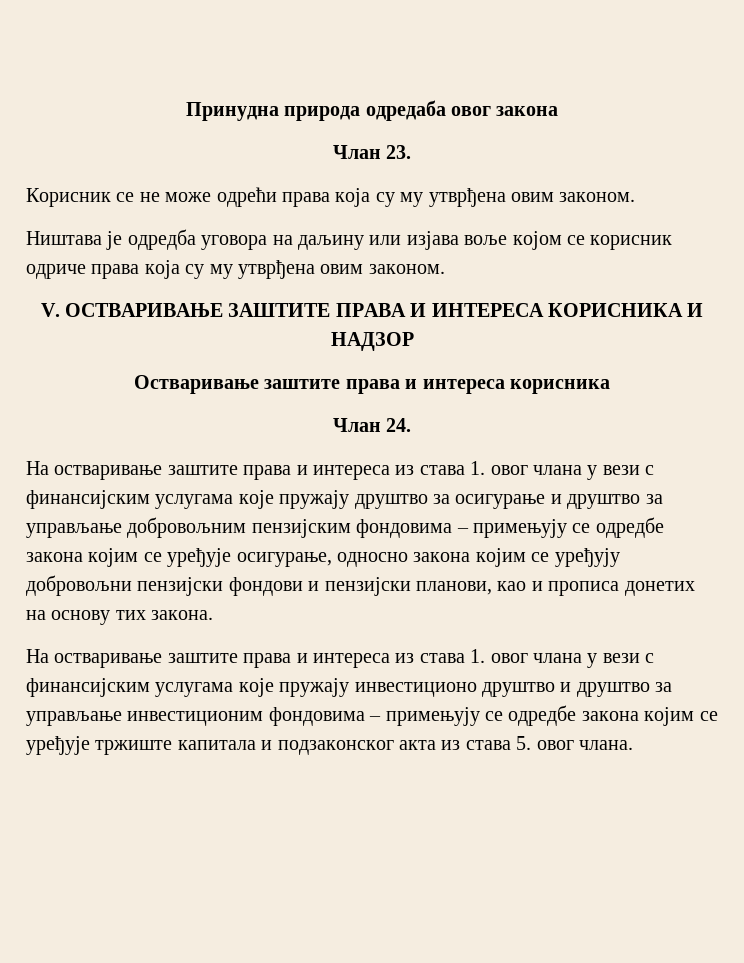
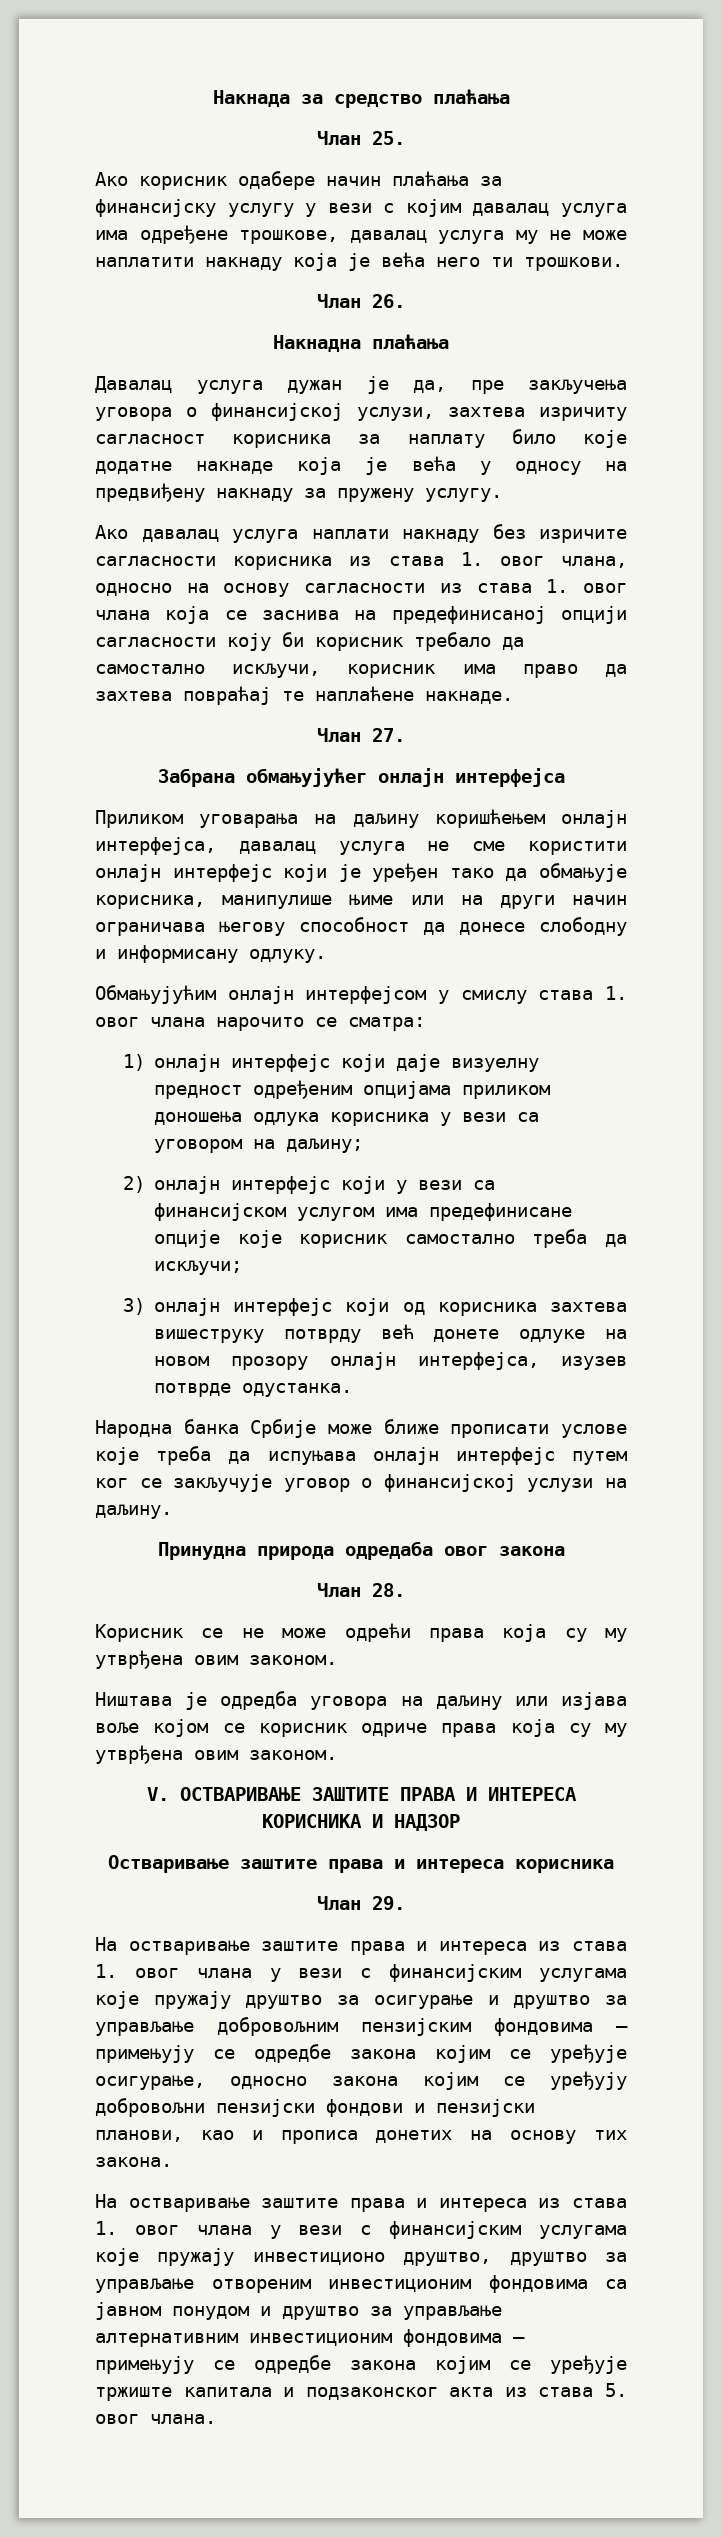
(185, 111) none -> [212,89,510,108] [317,131,405,145] [95,171,502,190] [95,199,627,217] [95,225,627,244] [95,252,623,271] [317,294,405,308] [273,334,449,352] [95,376,627,394] [95,403,627,421] [95,429,627,448] [95,456,628,475] [95,483,502,502] [95,524,627,543] [95,552,627,570] [95,579,627,597] [95,606,627,624] [95,632,524,651] [95,663,627,678] [95,686,513,705] [317,728,405,742] [157,768,565,787] [95,809,627,828] [95,837,627,855] [95,863,627,882] [95,894,628,909] [95,917,627,936] [95,945,326,963] [95,985,627,1004] [95,1017,425,1031] [122,1054,539,1072] [153,1080,550,1099] [153,1111,539,1126] [153,1138,363,1153] [122,1176,495,1194] [153,1203,572,1221] [153,1229,627,1248] [153,1260,242,1275] [122,1298,627,1316] [153,1324,627,1343] [153,1352,627,1370] [153,1383,352,1397] [95,1419,627,1438] [95,1446,627,1465] [95,1474,627,1492] [95,1504,172,1519] Накнада за средство плаћања // Члан 25. // Ако корисник одабере начин плаћања за финансијску услугу у вези с којим давалац услуга има одређене трошкове, давалац услуга му не може наплатити накнаду која је већа него ти трошкови. // Члан 26. // Накнадна плаћања // Давалац услуга дужан је да, пре закључења уговора о финансијској услузи, захтева изричиту сагласност корисника за наплату било које додатне накнаде која је већа у односу на предвиђену накнаду за пружену услугу. // Ако давалац услуга наплати накнаду без изричите сагласности корисника из става 1. овог члана, односно на основу сагласности из става 1. овог члана која се заснива на предефинисаној опцији сагласности коју би корисник требало да самостално искључи, корисник има право да захтева повраћај те наплаћене накнаде. // Члан 27. // Забрана обмањујућег онлајн интерфејса // Приликом уговарања на даљину коришћењем онлајн интерфејса, давалац услуга не сме користити онлајн интерфејс који је уређен тако да обмањује корисника, манипулише њиме или на други начин ограничава његову способност да донесе слободну и информисану одлуку. // Обмањујућим онлајн интерфејсом у смислу става 1. овог члана нарочито се сматра: // 1) онлајн интерфејс који даје визуелну предност одређеним опцијама приликом доношења одлука корисника у вези са уговором на даљину; // 2) онлајн интерфејс који у вези са финансијском услугом има предефинисане опције које корисник самостално треба да искључи; // 3) онлајн интерфејс који од корисника захтева вишеструку потврду већ донете одлуке на новом прозору онлајн интерфејса, изузев потврде одустанка. // Народна банка Србије може ближе прописати услове које треба да испуњава онлајн интерфејс путем ког се закључује уговор о финансијској услузи на даљину. //
[386,145,412,159] 23. -> [372,1583,405,1597] 28.
[386,418,412,432] 24. -> [372,1896,405,1910] 29.
[482,682,673,697] [26,711,122,726] друштво и друштво за управљање -> [403,2252,627,2266] [95,2275,627,2293] [95,2302,502,2320] [95,2333,238,2347] друштво, друштво за управљање отвореним инвестиционим фондовима са јавном понудом и друштво за управљање алтернативним

